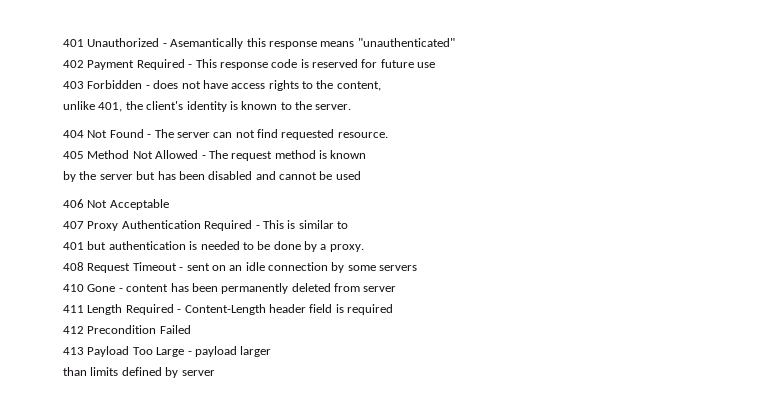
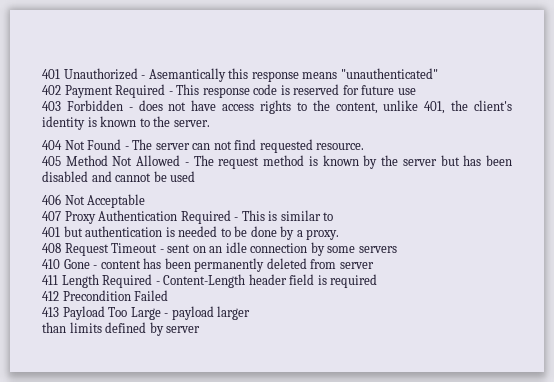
(381, 86) // -> (378, 108) none
(367, 154) // -> (359, 160) none

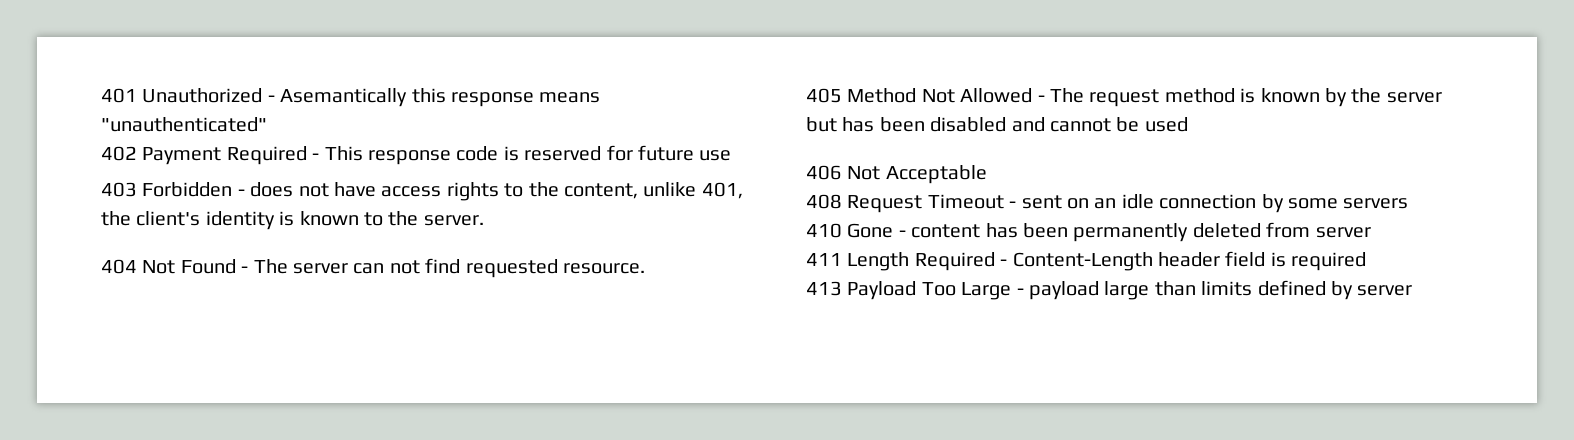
[42,210,334,224] [42,226,340,240] // 407 Proxy Authentication Required - This is similar to // 401 but authentication is needed to be done by a proxy. -> (987, 174) none
[42,290,169,301] // 412 Precondition Failed -> (1367, 261) none
[217,306,251,320] larger // -> [1104,281,1150,300] large

